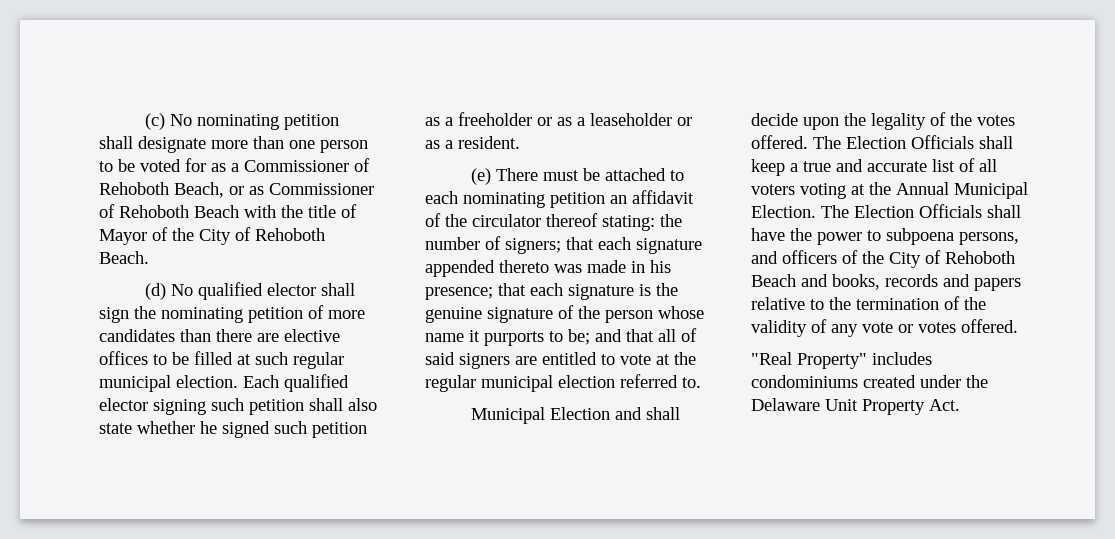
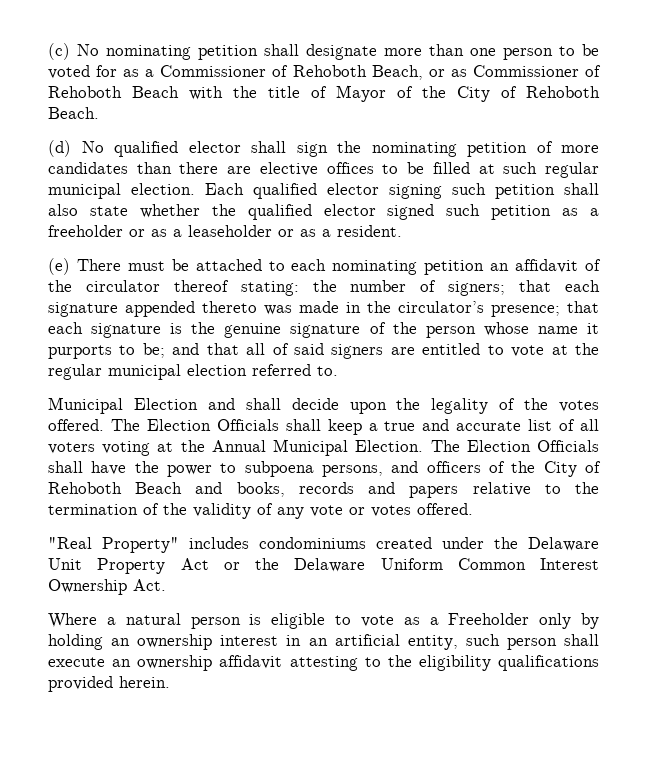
[200,421,217,434] he -> [211,204,376,220] the qualified elector
[650,260,671,273] his -> [367,301,484,313] the circulator’s
[929,399,960,411] Act. -> [180,558,599,572] [48,579,166,595] [48,613,599,629] [48,634,600,650] [48,655,599,671] [48,676,170,692] Act or the Delaware Uniform Common Interest Ownership Act. // Where a natural person is eligible to vote as a Freeholder only by holding an ownership interest in an artificial entity, such person shall execute an ownership affidavit attesting to the eligibility qualifications provided herein.

